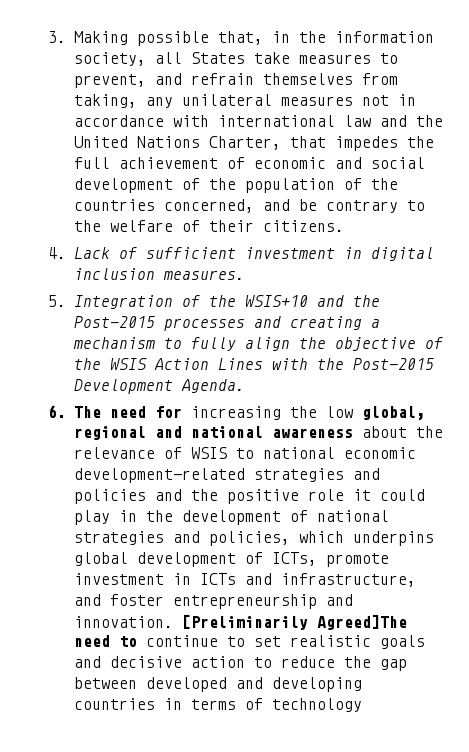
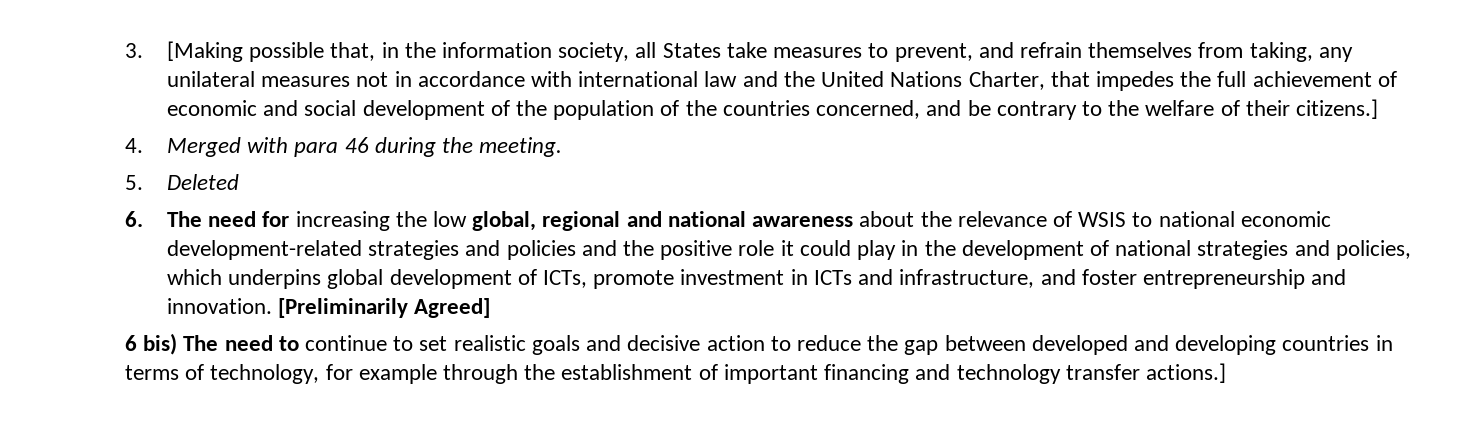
[73,31,128,45] Making -> [166,41,243,62] [Making
[262,220,344,232] citizens. -> [1295,99,1378,119] citizens.]
[73,247,434,261] [73,268,245,280] [48,295,380,309] [73,316,380,331] [72,337,443,351] [73,358,434,370] [73,379,245,394] Lack of sufficient investment in digital inclusion measures. // 5. Integration of the WSIS+10 and the Post-2015 processes and creating a mechanism to fully align the objective of the WSIS Action Lines with the Post-2015 Development Agenda. -> [166,137,563,157] [124,174,239,190] Merged with para 46 during the meeting. // 5. Deleted
[316,614,407,630] Agreed]The -> [414,298,491,318] [124,333,219,355] Agreed] // 6 bis) The
[271,698,362,712] technology -> [210,363,1226,384] technology, for example through the establishment of important financing and technology transfer actions.]

